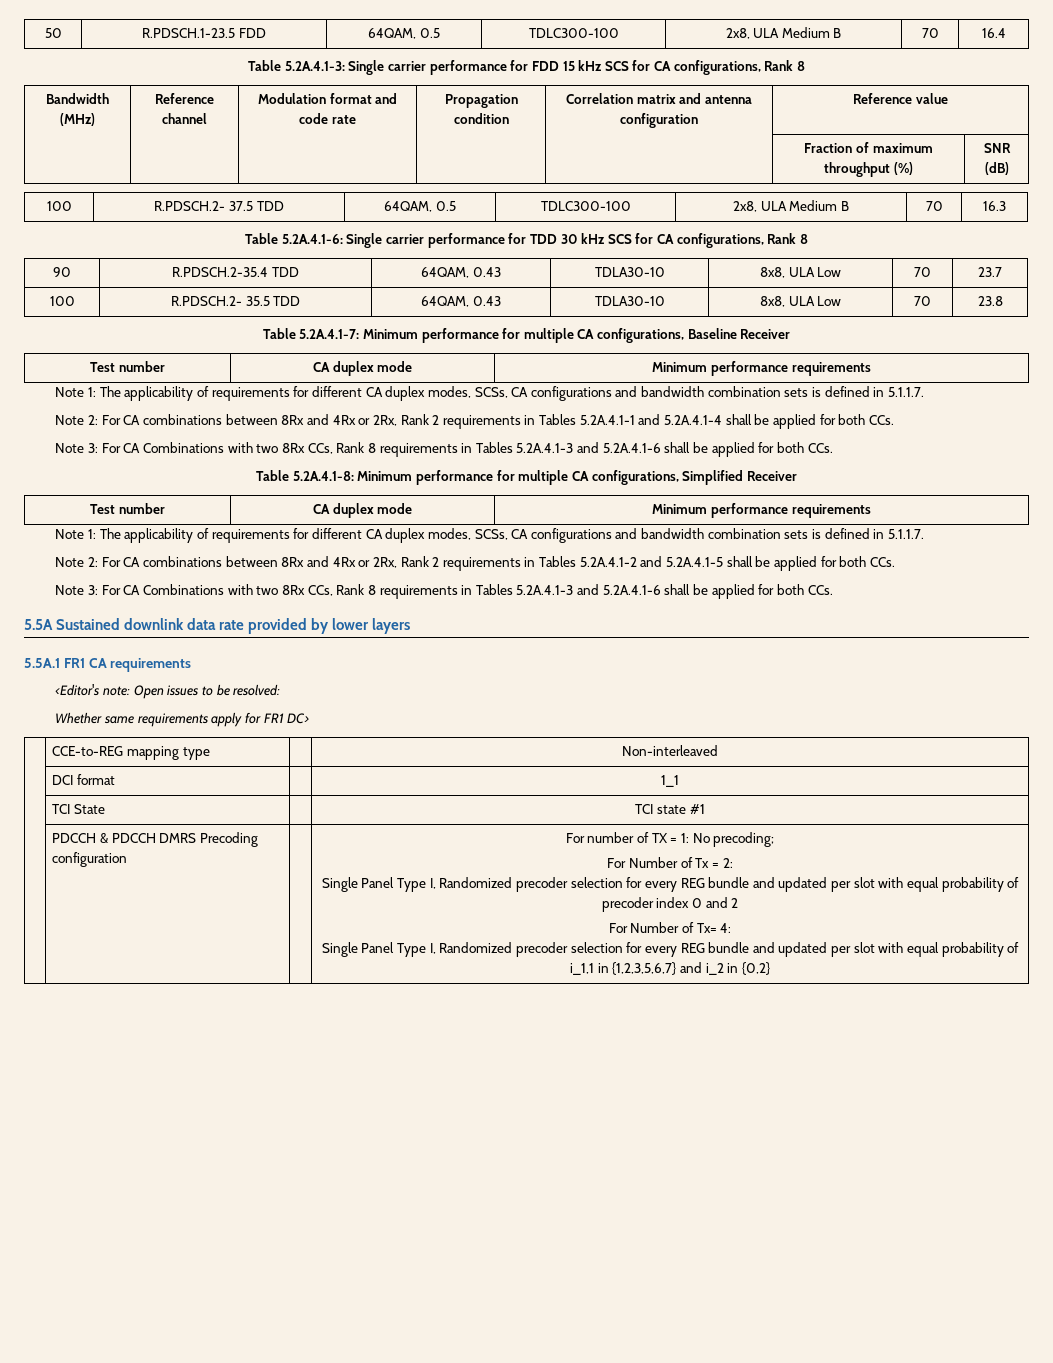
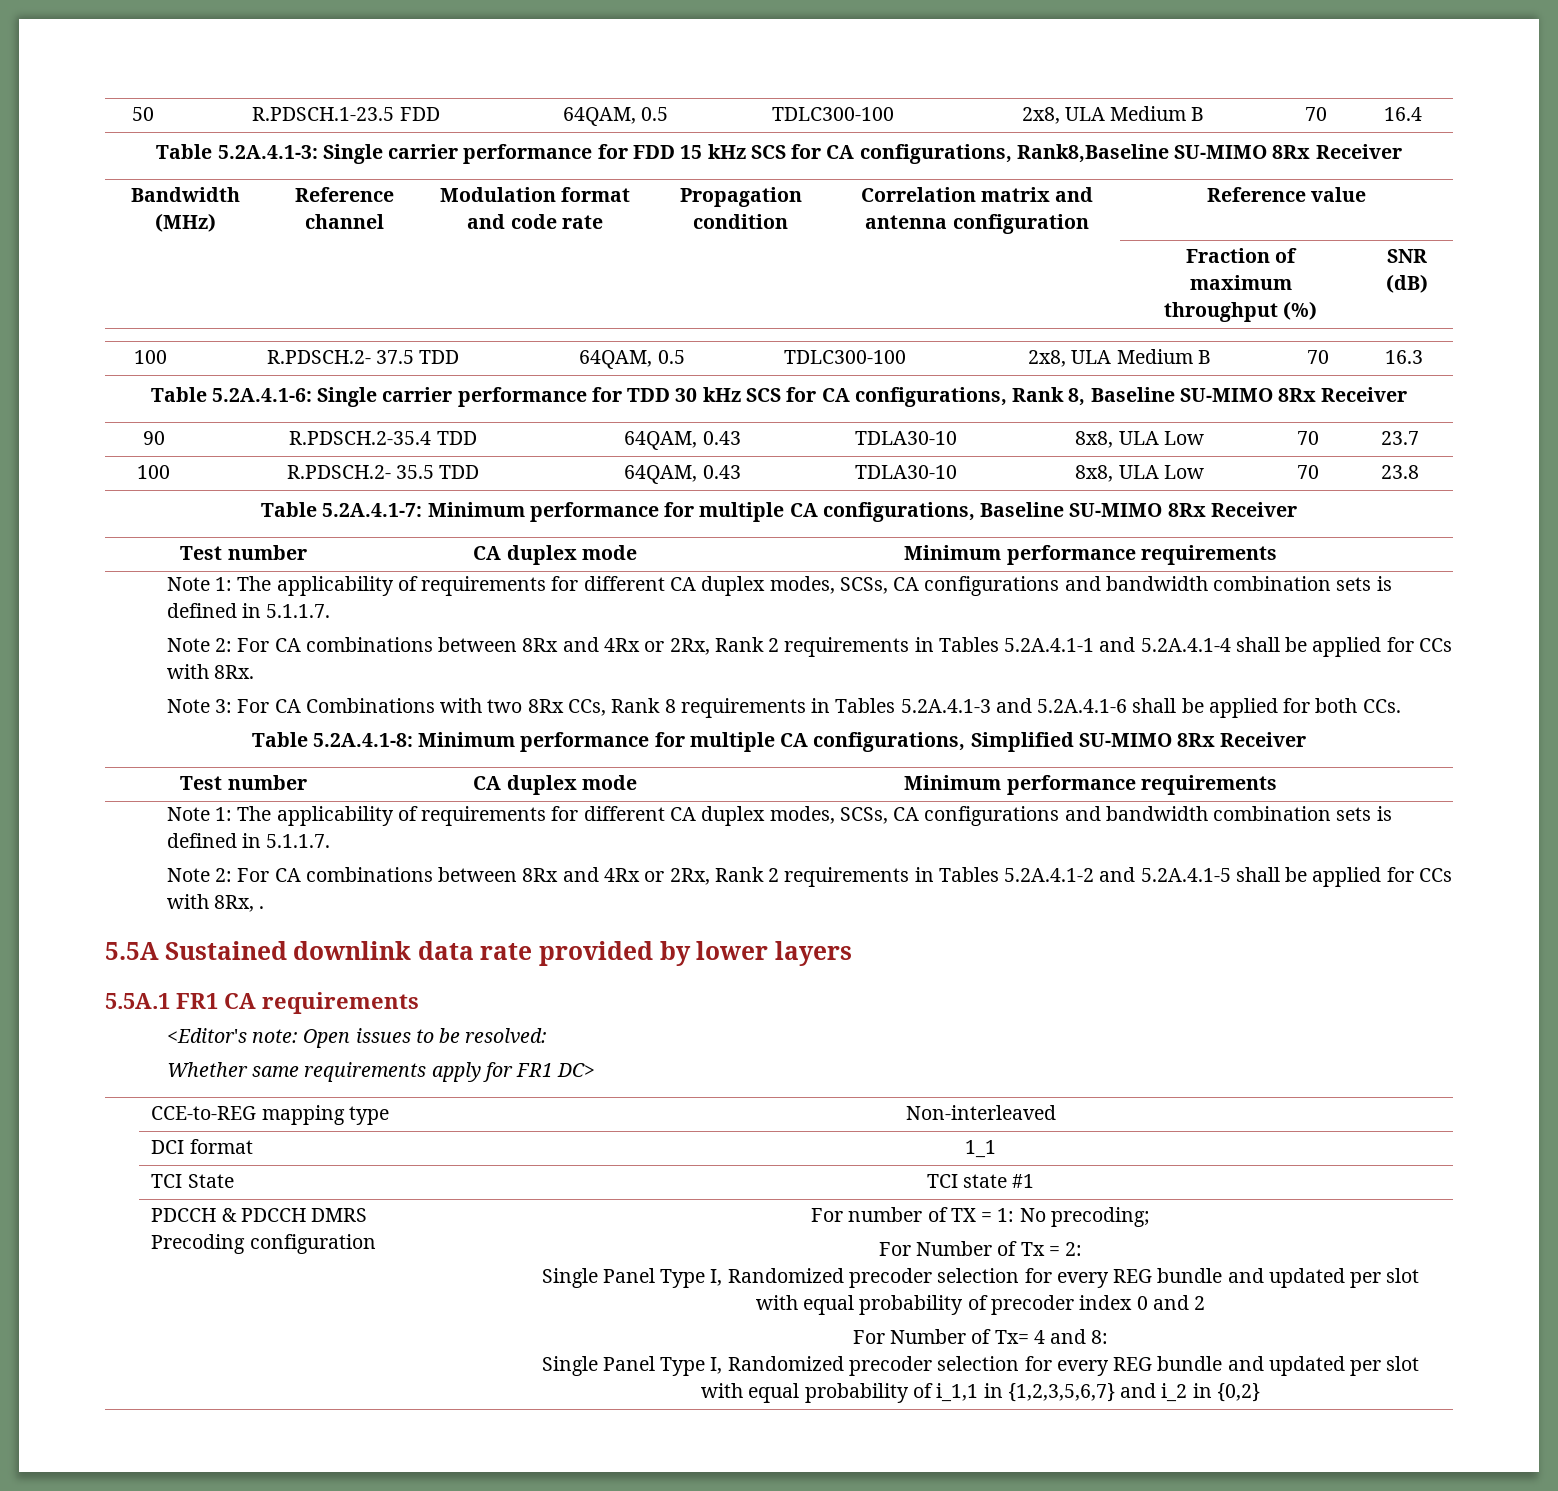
[764,60,806,71] Rank 8 -> [1016,144,1402,163] Rank8,Baseline SU-MIMO 8Rx Receiver
[800,234,809,244] 8 -> [1068,387,1408,406] 8, Baseline SU-MIMO 8Rx Receiver
(737, 333) none -> [1069,503,1206,517] SU-MIMO 8Rx
[838,414,894,425] both CCs. -> [1418,638,1452,652] [166,664,255,679] CCs with 8Rx.
(744, 477) none -> [1078,733,1216,747] SU-MIMO 8Rx
[839,556,895,567] [55,584,833,599] both CCs. // Note 3: For CA Combinations with two 8Rx CCs, Rank 8 requirements in Tables 5.2A.4.1-3 and 5.2A.4.1-6 shall be applied for both CCs. -> [1418,868,1452,882] [166,894,265,912] CCs with 8Rx, .
[720,923,732,933] 4: -> [1033,1329,1109,1344] 4 and 8:

